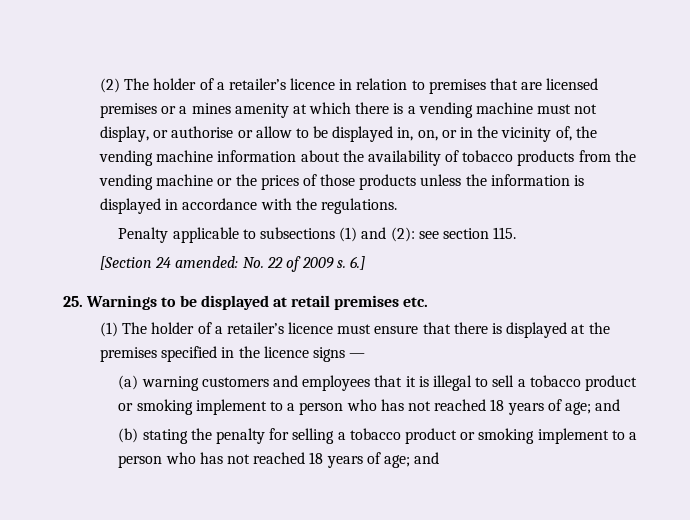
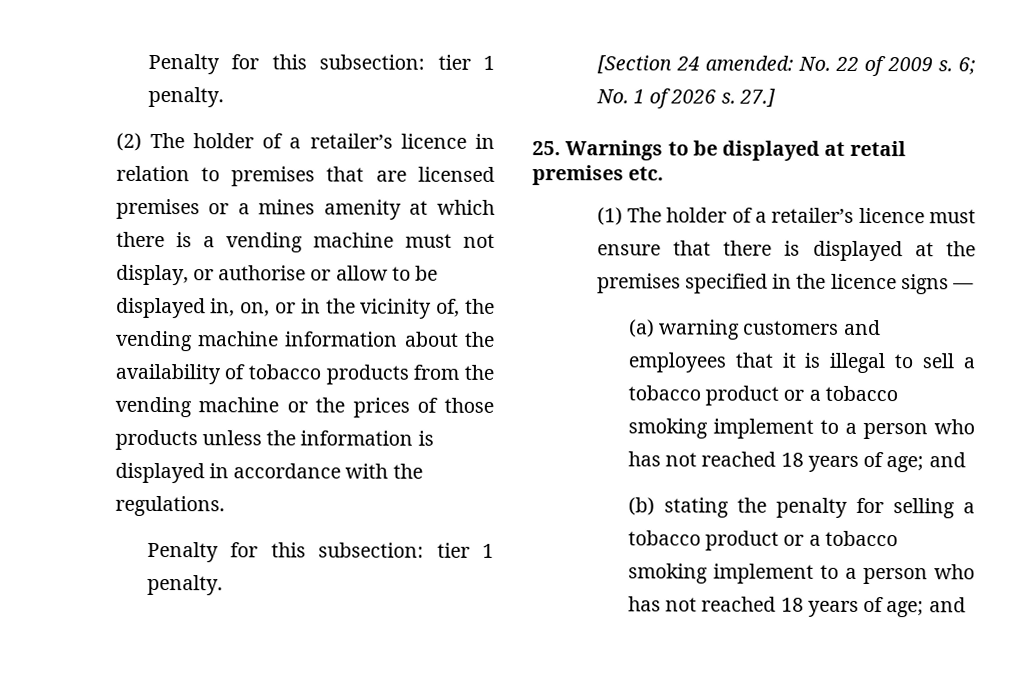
(99, 85) none -> [147,53,496,75] [147,86,224,108] Penalty for this subsection: tier 1 penalty. //
[172,227,517,243] applicable to subsections (1) and (2): see section 115. -> [230,542,495,558] [146,574,223,596] for this subsection: tier 1 penalty.
[350,256,366,270] 6.] -> [958,57,976,75] [595,88,776,109] 6; No. 1 of 2026 s. 27.]
(134, 407) none -> [808,385,898,402] a tobacco
(476, 436) none -> [808,530,898,547] a tobacco

